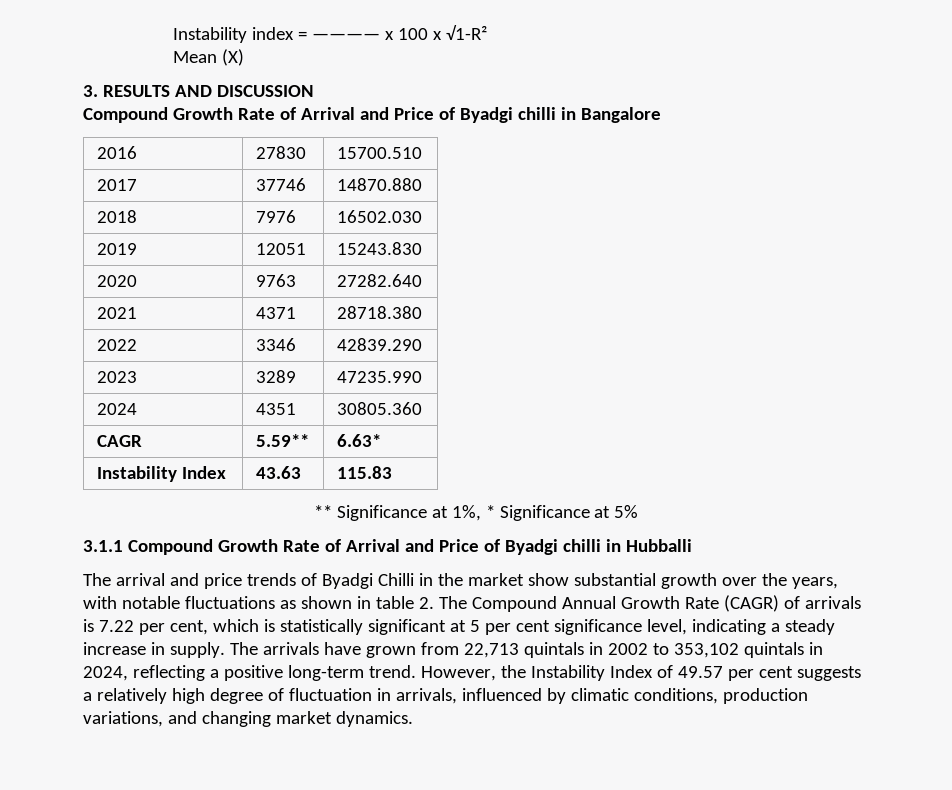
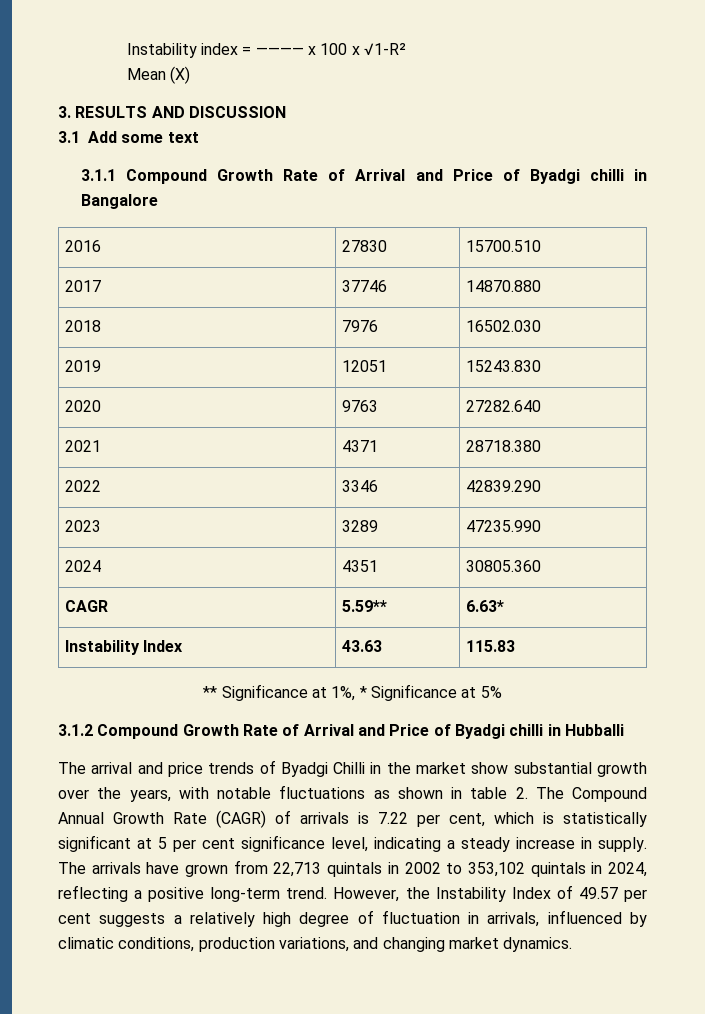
(314, 91) none -> [58,131,199,143] [80,169,116,181] 3.1 Add some text // 3.1.1
[83,540,123,552] 3.1.1 -> [58,724,93,736] 3.1.2

